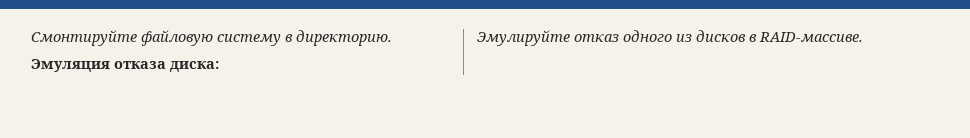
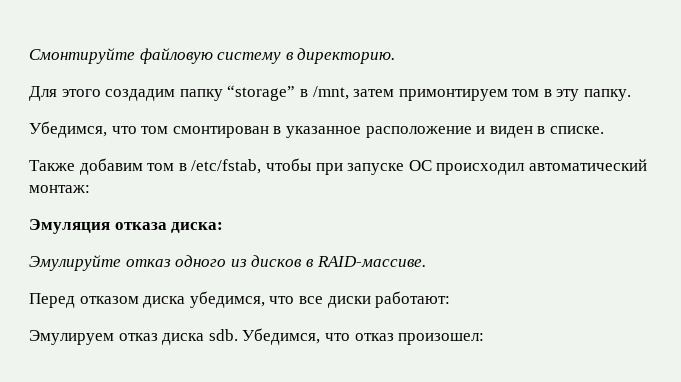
(392, 38) none -> [29,85,632,101] [29,121,604,138] [29,158,647,175] [29,185,90,193] // Для этого создадим папку “storage” в /mnt, затем примонтируем том в эту папку. // Убедимся, что том смонтирован в указанное расположение и виден в списке. // Также добавим том в /etc/fstab, чтобы при запуске ОС происходил автоматический монтаж:
(863, 37) none -> [29,291,451,308] [29,328,485,345] // Перед отказом диска убедимся, что все диски работают: // Эмулируем отказ диска sdb. Убедимся, что отказ произошел:

